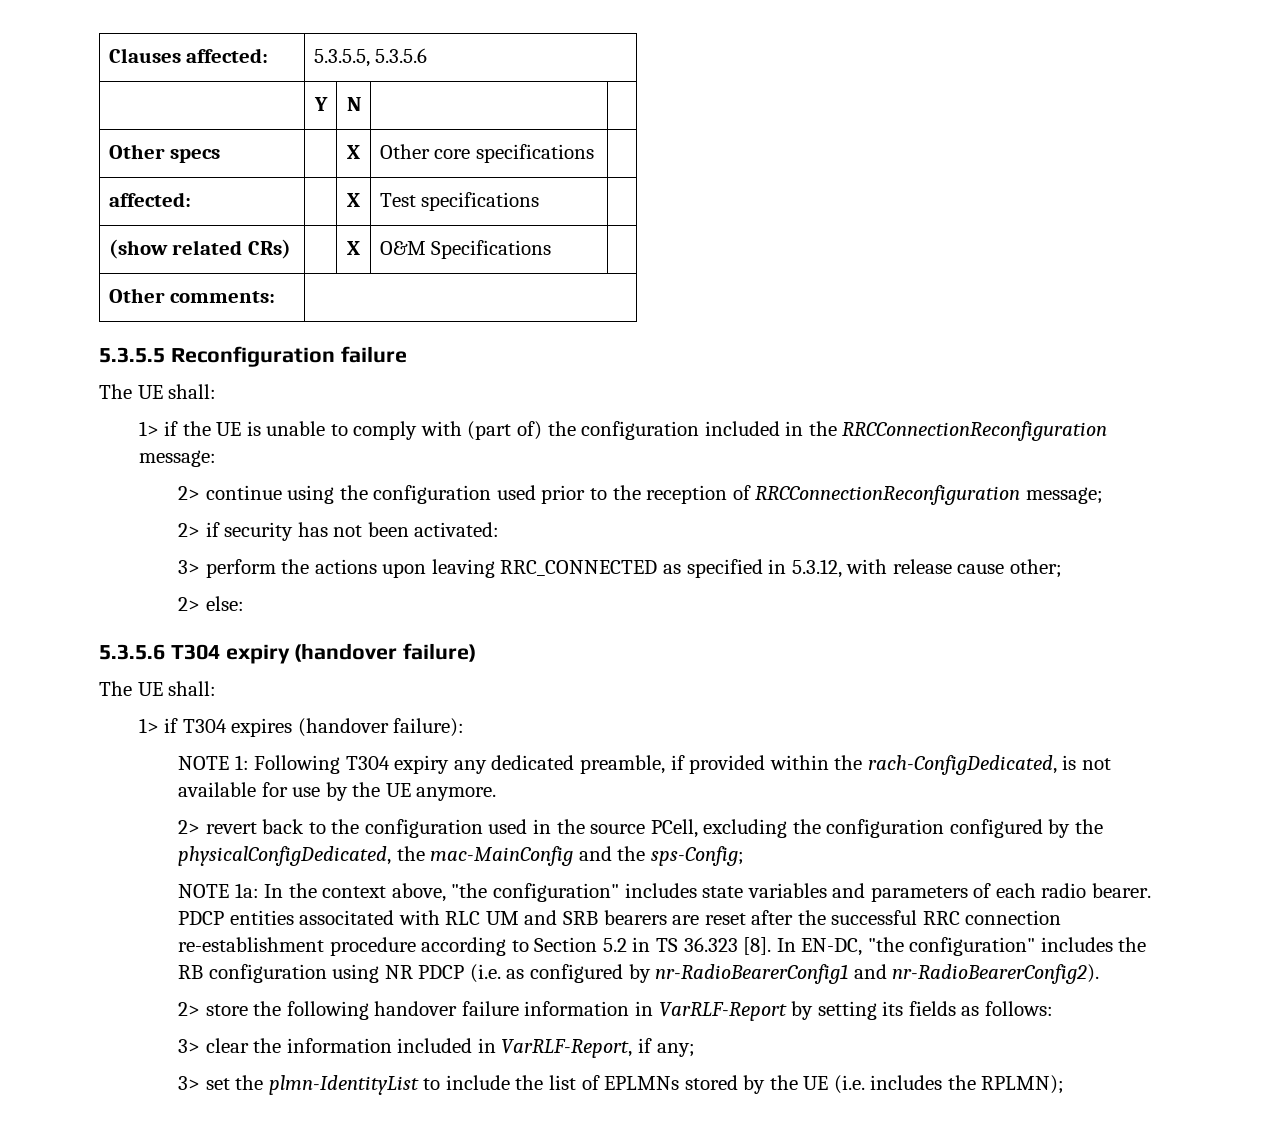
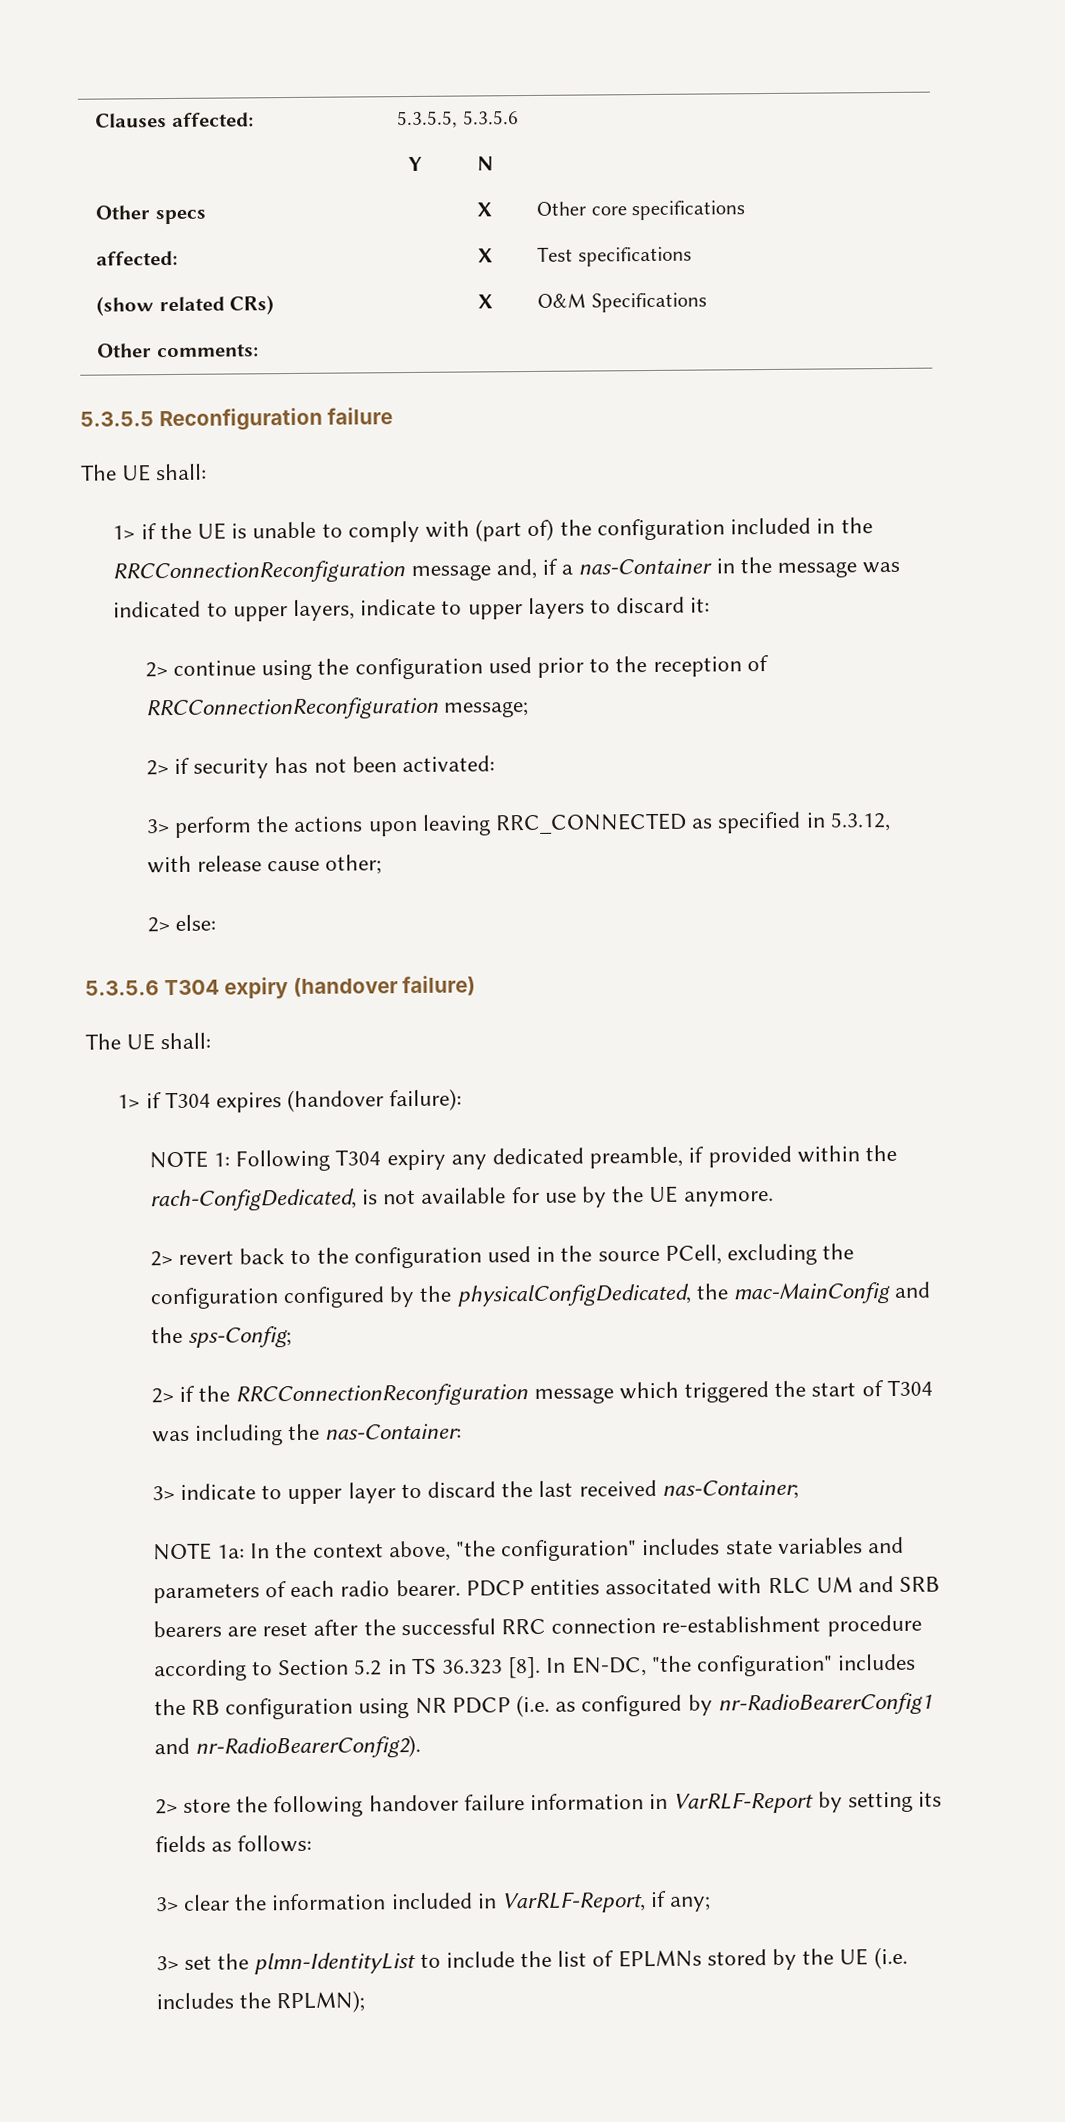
[138,450,216,467] message: -> [410,556,901,582] [113,596,711,622] message and, if a nas-Container in the message was indicated to upper layers, indicate to upper layers to discard it:
(744, 856) none -> [150,1379,933,1407] [151,1423,463,1446] [151,1479,799,1505] // 2> if the RRCConnectionReconfiguration message which triggered the start of T304 was including the nas-Container: // 3> indicate to upper layer to discard the last received nas-Container;

